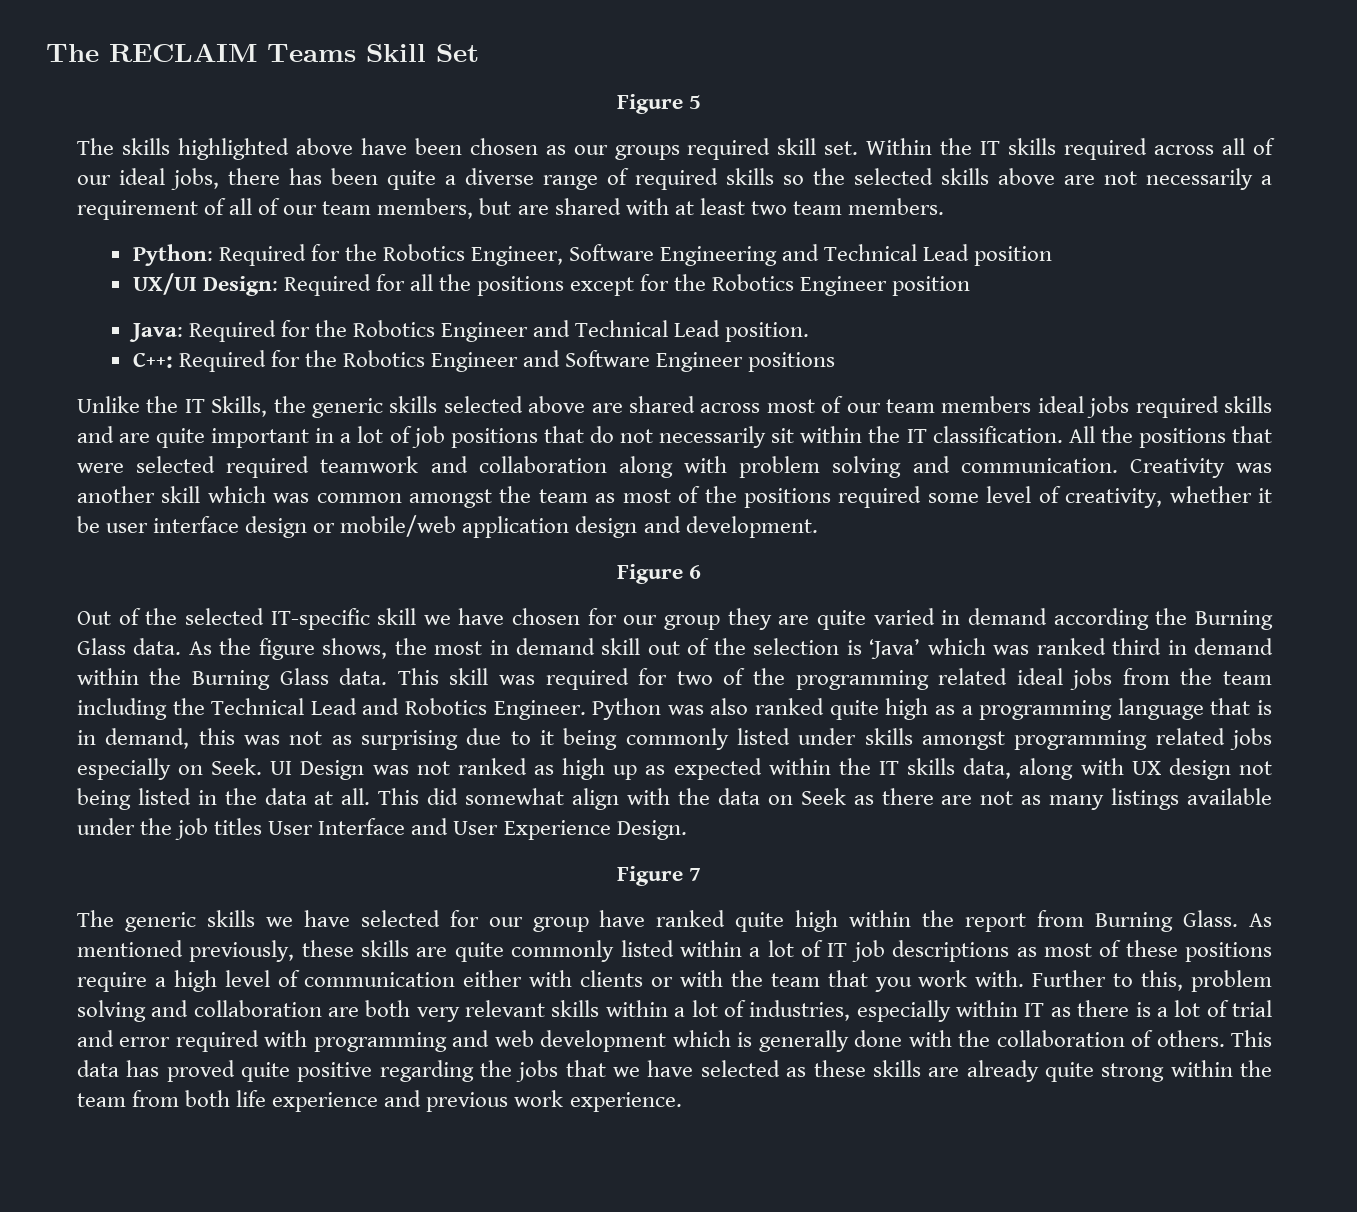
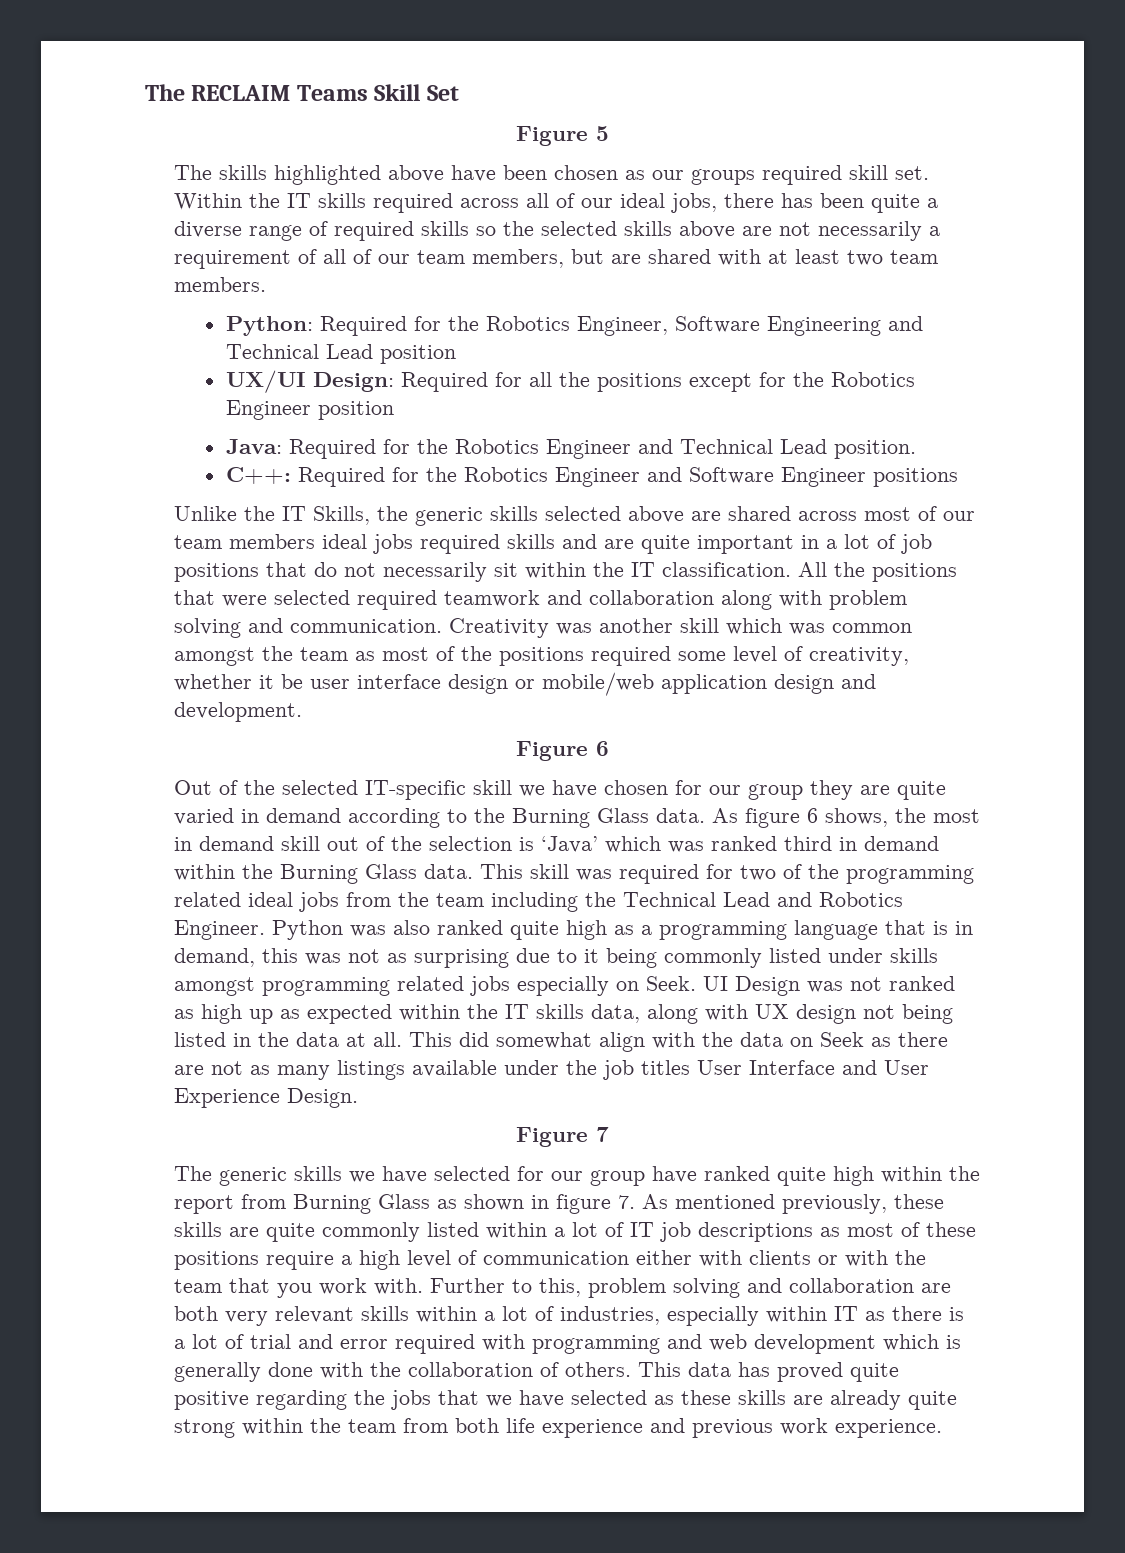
(1149, 619) none -> [446,809,467,823] to
[219,638,315,660] the figure -> [744,808,818,828] figure 6
[1183,910,1239,927] Glass. -> [377,1194,635,1214] Glass as shown in figure 7.

